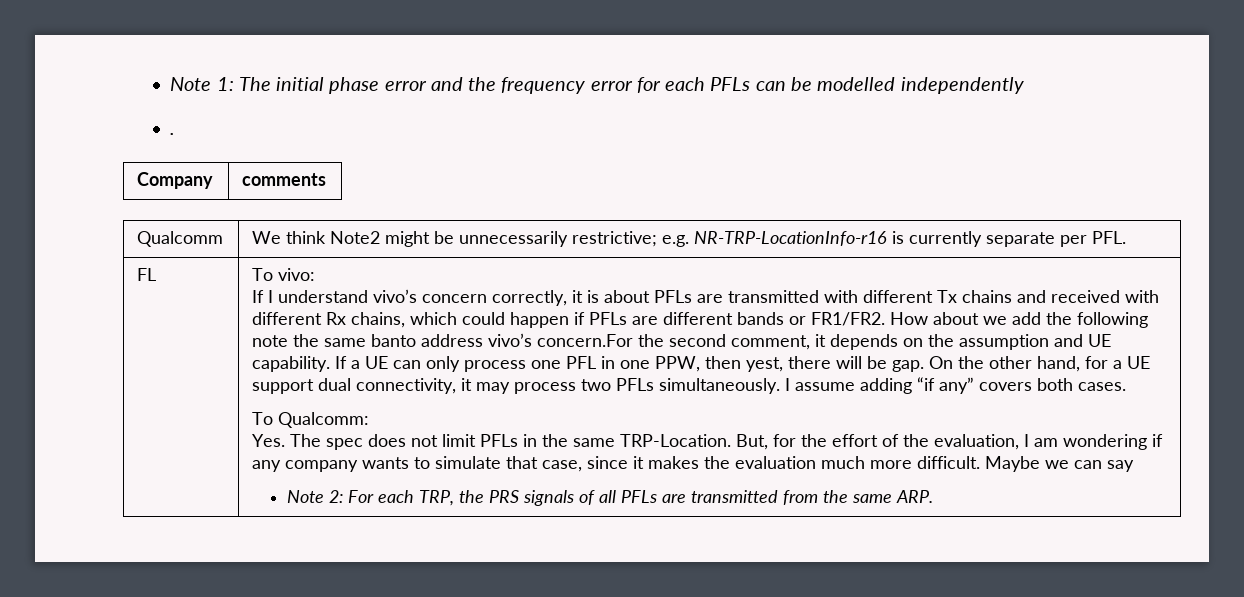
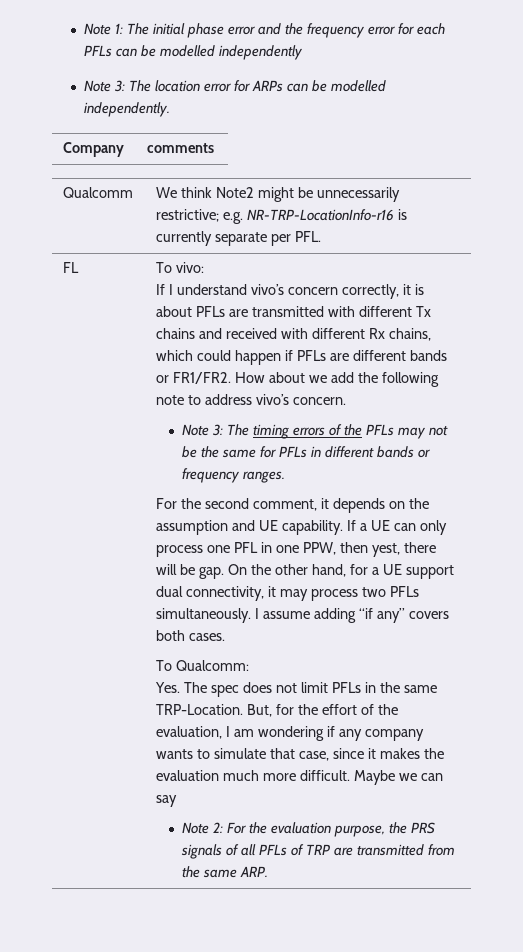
[170,133,176,135] . -> [84,80,386,92] [84,102,171,117] Note 3: The location error for ARPs can be modelled independently.
[293,333,634,347] the same banto address vivo’s concern.For -> [188,394,347,405] [182,424,448,439] [182,446,430,458] [182,468,286,483] [156,498,178,509] to address vivo’s concern. // Note 3: The timing errors of the PFLs may not be the same for PFLs in different bands or frequency ranges. // For
[377,490,454,506] each TRP, -> [249,822,385,837] the evaluation purpose,
(657, 496) none -> [290,844,330,856] of TRP

